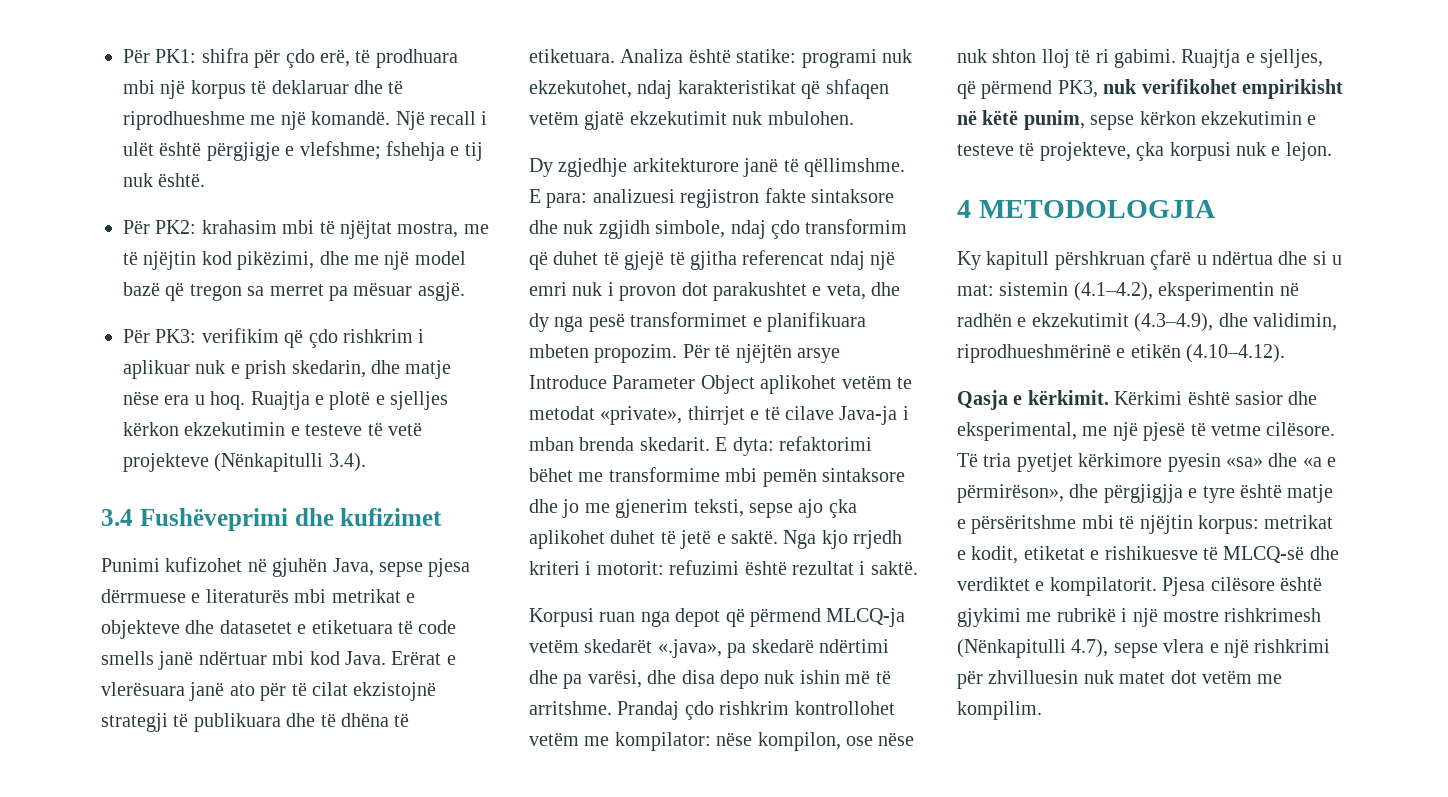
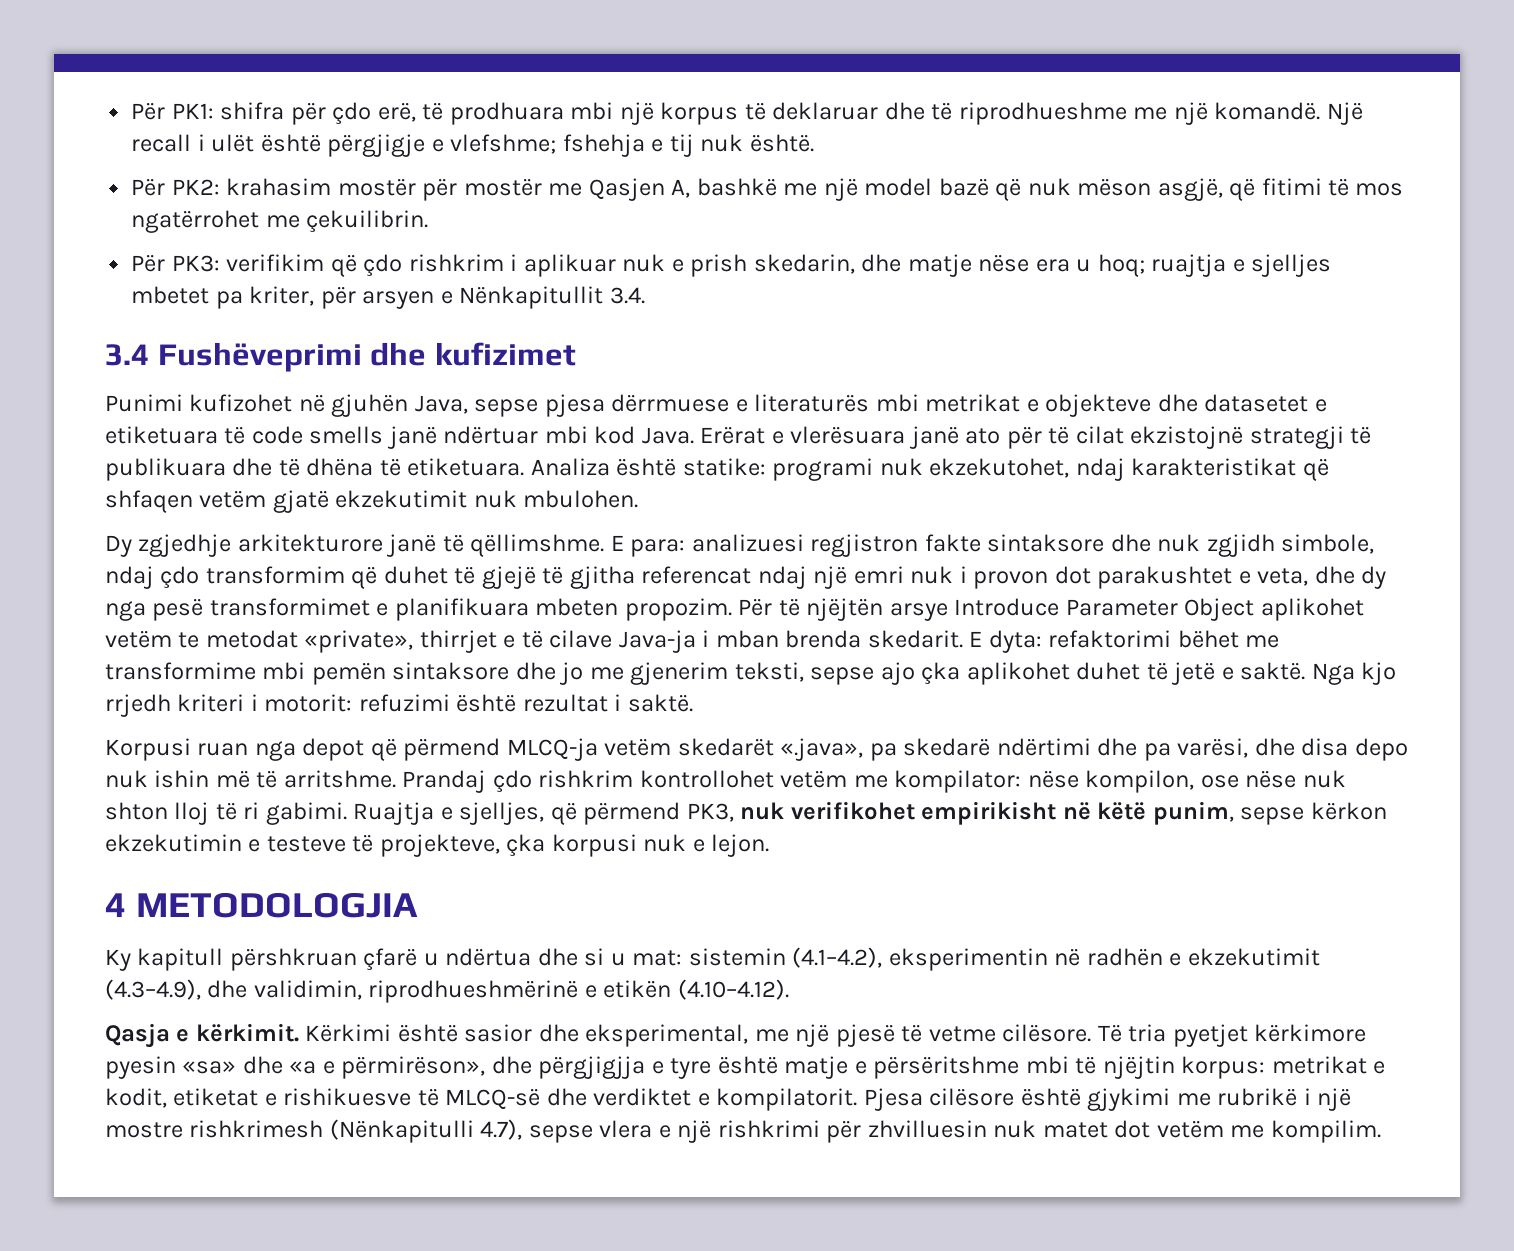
[282,220,489,239] [123,251,349,270] mbi të njëjtat mostra, me të njëjtin kod pikëzimi, dhe -> [337,178,777,201] mostër për mostër me Qasjen A, bashkë
[189,282,465,301] tregon sa merret pa mësuar asgjë. -> [1027,178,1404,201] [131,210,429,233] nuk mëson asgjë, që fitimi të mos ngatërrohet me çekuilibrin.
[210,391,449,410] [123,422,422,436] [123,453,366,472] hoq. Ruajtja e plotë e sjelljes kërkon ekzekutimin e testeve të vetë projekteve (Nënkapitulli 3.4). -> [1097,254,1332,277] [131,286,645,309] hoq; ruajtja e sjelljes mbetet pa kriter, për arsyen e Nënkapitullit 3.4.

